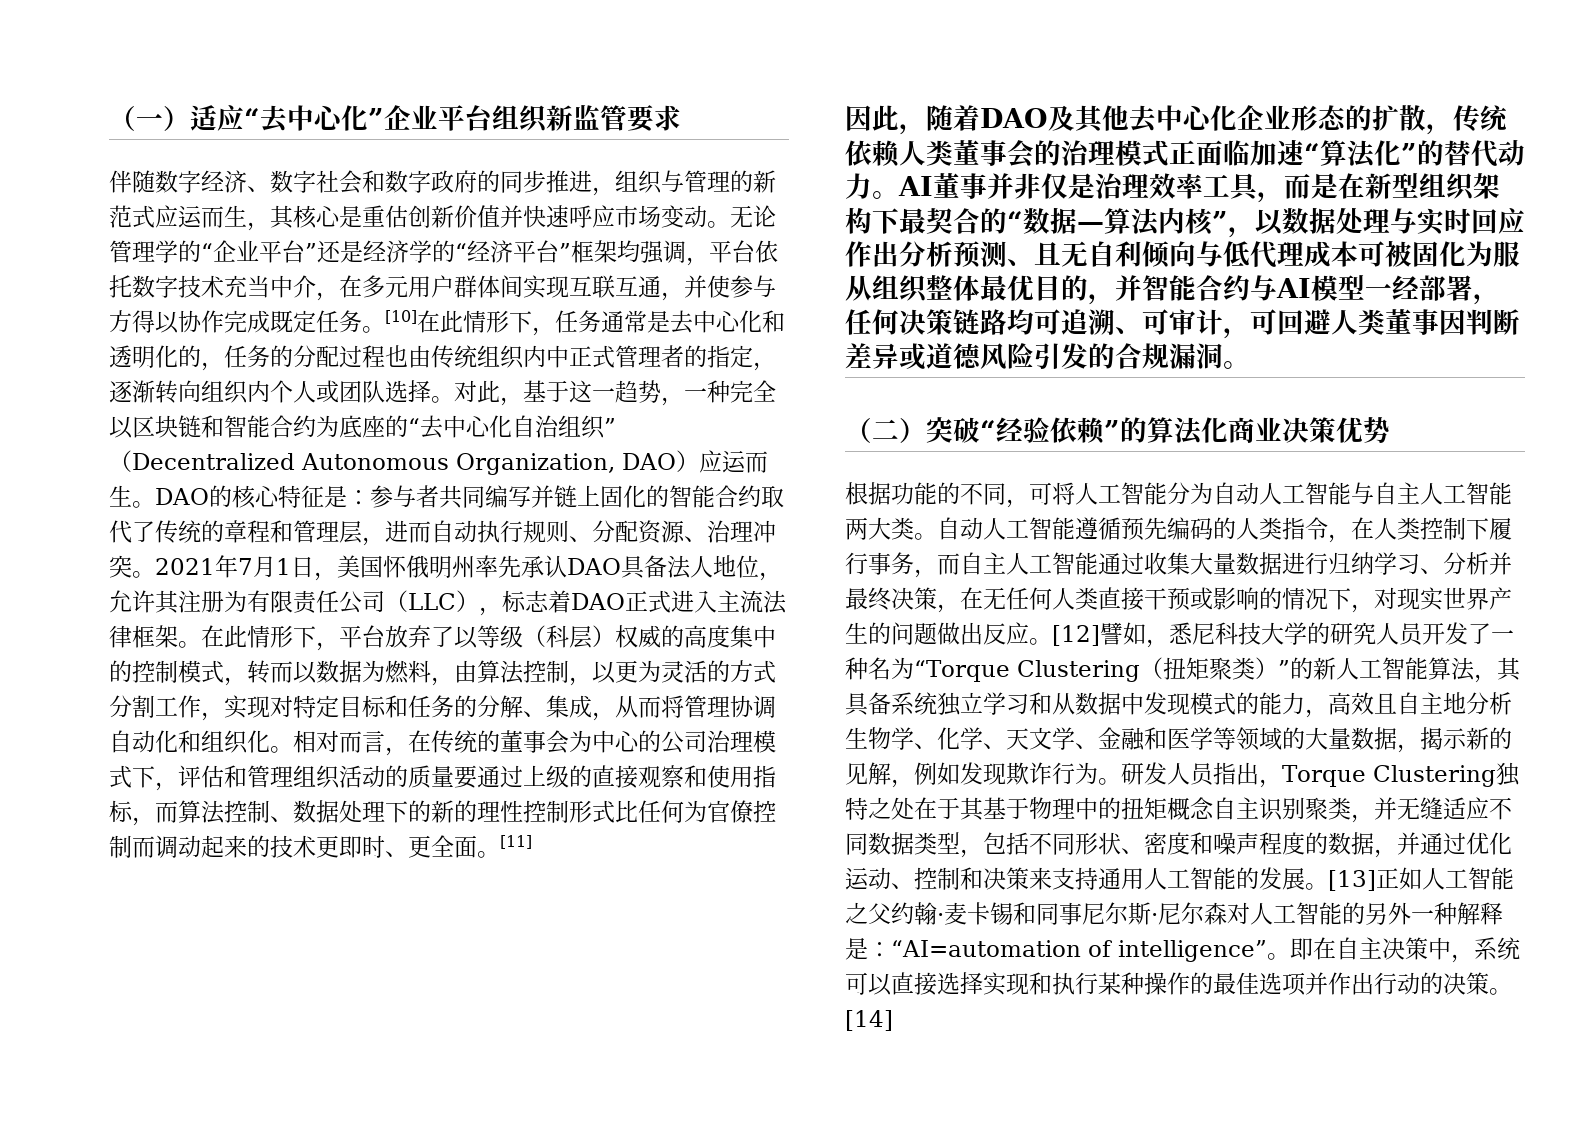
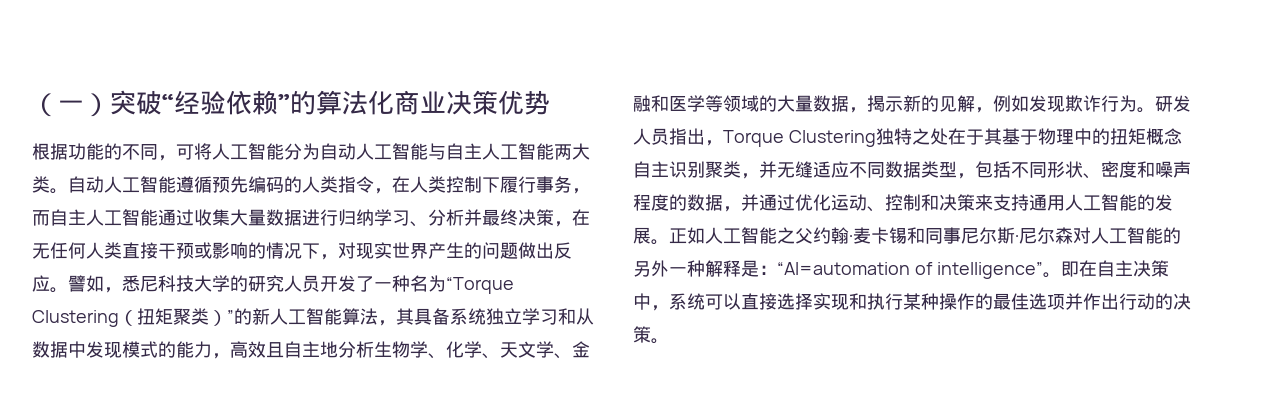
[190,105,681,133] [109,170,776,196] [109,205,776,231] [109,240,778,266] [109,275,776,301] [109,310,385,334] [385,310,785,336] [109,345,776,371] [109,380,776,406] [109,415,616,439] [109,450,768,475] [109,485,784,509] [109,520,776,546] [109,555,782,581] [109,590,787,616] [109,625,776,651] [109,660,776,686] [109,695,776,721] [109,730,776,756] [109,765,776,791] [109,800,776,826] [109,835,500,858] [500,835,532,849] [845,105,1508,135] [845,139,1525,168] [845,173,1500,203] [845,207,1525,238] [845,241,1520,268] [845,275,1500,305] [845,309,1520,339] [845,343,1250,370] [845,417,926,443] 适应“去中心化”企业平台组织新监管要求 // 伴随数字经济、数字社会和数字政府的同步推进，组织与管理的新范式应运而生，其核心是重估创新价值并快速呼应市场变动。无论管理学的“企业平台”还是经济学的“经济平台”框架均强调，平台依托数字技术充当中介，在多元用户群体间实现互联互通，并使参与方得以协作完成既定任务。[10]在此情形下，任务通常是去中心化和透明化的，任务的分配过程也由传统组织内中正式管理者的指定，逐渐转向组织内个人或团队选择。对此，基于这一趋势，一种完全以区块链和智能合约为底座的“去中心化自治组织”（Decentralized Autonomous Organization, DAO）应运而生。DAO的核心特征是：参与者共同编写并链上固化的智能合约取代了传统的章程和管理层，进而自动执行规则、分配资源、治理冲突。2021年7月1日，美国怀俄明州率先承认DAO具备法人地位，允许其注册为有限责任公司（LLC），标志着DAO正式进入主流法律框架。在此情形下，平台放弃了以等级（科层）权威的高度集中的控制模式，转而以数据为燃料，由算法控制，以更为灵活的方式分割工作，实现对特定目标和任务的分解、集成，从而将管理协调自动化和组织化。相对而言，在传统的董事会为中心的公司治理模式下，评估和管理组织活动的质量要通过上级的直接观察和使用指标，而算法控制、数据处理下的新的理性控制形式比任何为官僚控制而调动起来的技术更即时、更全面。[11] // 因此，随着DAO及其他去中心化企业形态的扩散，传统依赖人类董事会的治理模式正面临加速“算法化”的替代动力。AI董事并非仅是治理效率工具，而是在新型组织架构下最契合的“数据—算法内核”，以数据处理与实时回应作出分析预测、且无自利倾向与低代理成本可被固化为服从组织整体最优目的，并智能合约与AI模型一经部署，任何决策链路均可追溯、可审计，可回避人类董事因判断差异或道德风险引发的合规漏洞。 // （二） -> (110, 105) none
[1052,625,1100,646] [12] -> (68, 290) none
[1328,870,1376,891] [13] -> (669, 242) none
[845,1010,893,1031] [14] -> (669, 341) none

